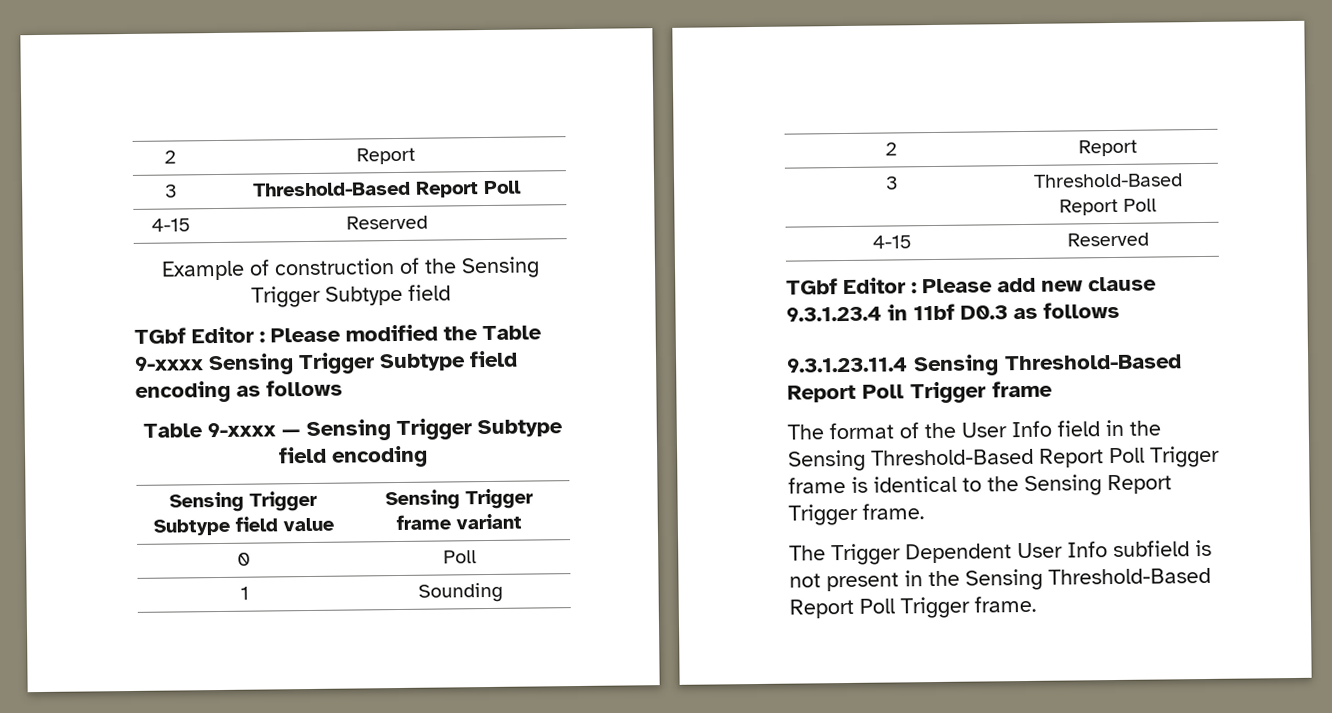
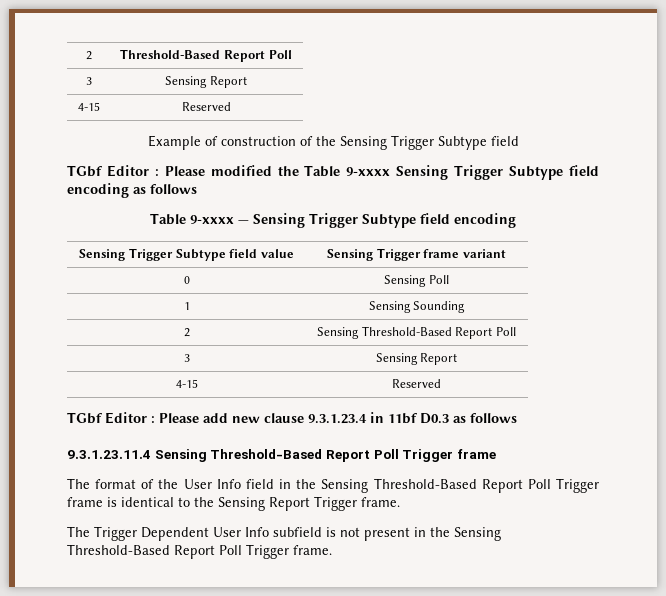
[163,150,176,164] [356,147,415,165] [164,184,177,198] [252,180,522,198] 2 | Report // 3 | Threshold-Based Report Poll -> [85,51,92,60] [120,49,292,62] [85,77,92,85] [165,76,247,88] 2 | Threshold-Based Report Poll // 3 | Sensing Report
(251, 559) none -> [384,275,427,287] Sensing
(249, 593) none -> [368,301,411,313] Sensing
[1077,139,1137,157] [886,176,898,190] [1032,173,1183,188] [1059,198,1157,216] Report // 3 | Threshold-Based Report Poll -> [317,326,516,339] [183,354,190,362] [375,353,458,365] Sensing Threshold-Based Report Poll // 3 | Sensing Report

